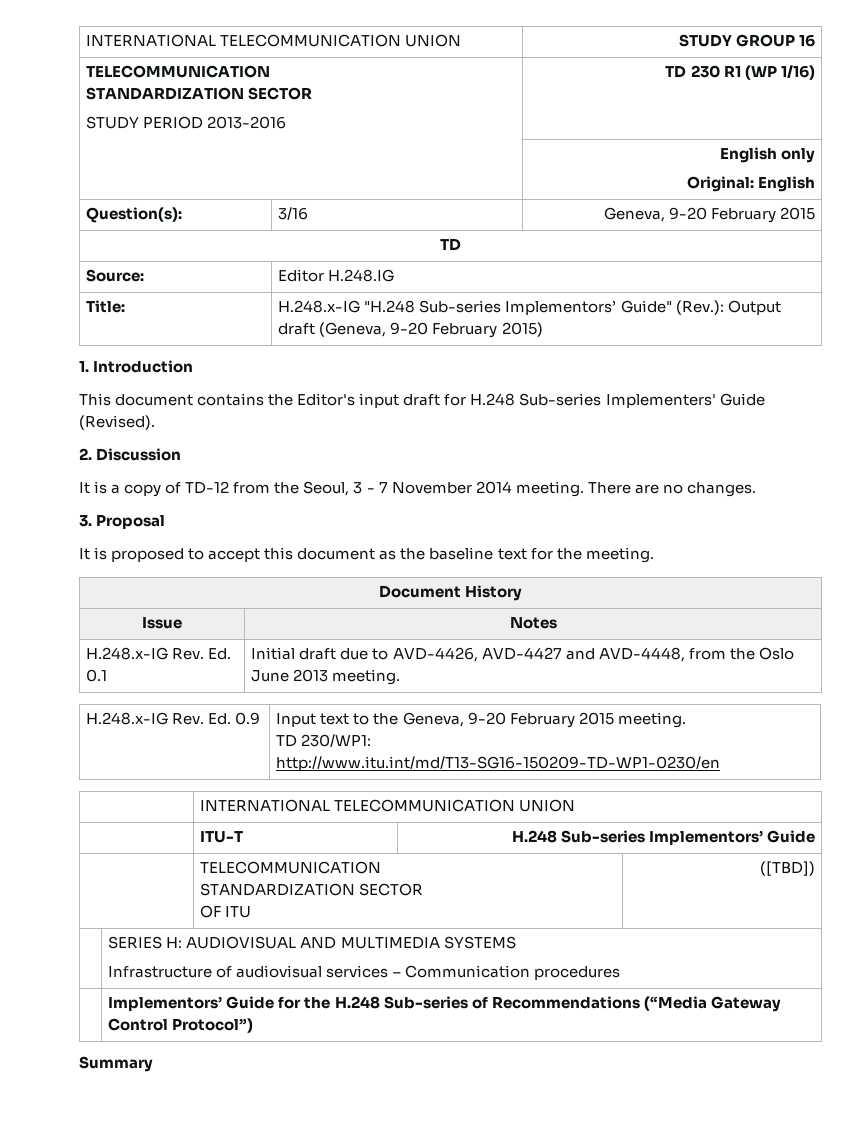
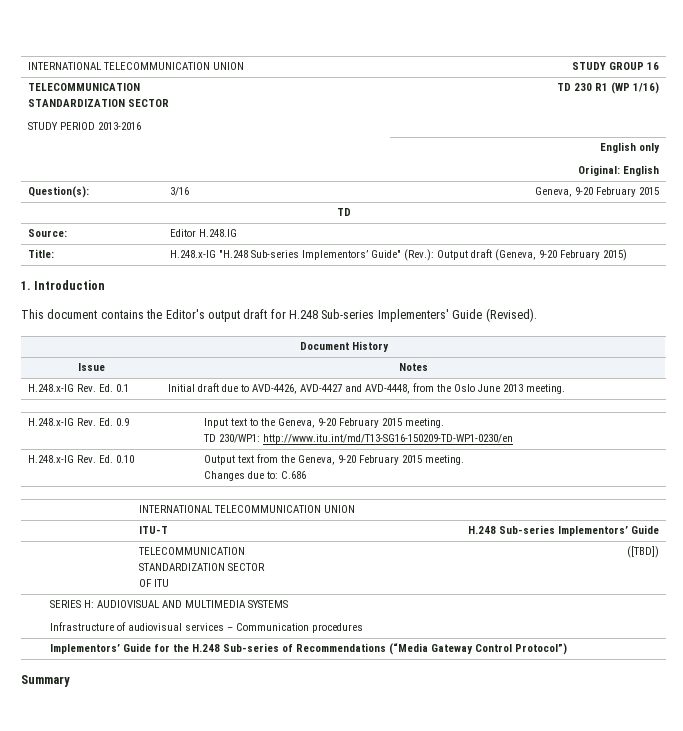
[359,393,400,408] input -> [207,310,240,322] output
[79,448,182,461] [79,481,756,497] [79,514,166,529] [79,547,654,563] // 2. Discussion // It is a copy of TD-12 from the Seoul, 3 - 7 November 2014 meeting. There are no changes. // 3. Proposal // It is proposed to accept this document as the baseline text for the meeting. -> (537, 315) none
(721, 763) none -> [27,455,134,463] [203,454,464,465] [203,471,306,481] // H.248.x-IG Rev. Ed. 0.10 | Output text from the Geneva, 9-20 February 2015 meeting. // Changes due to: C.686

